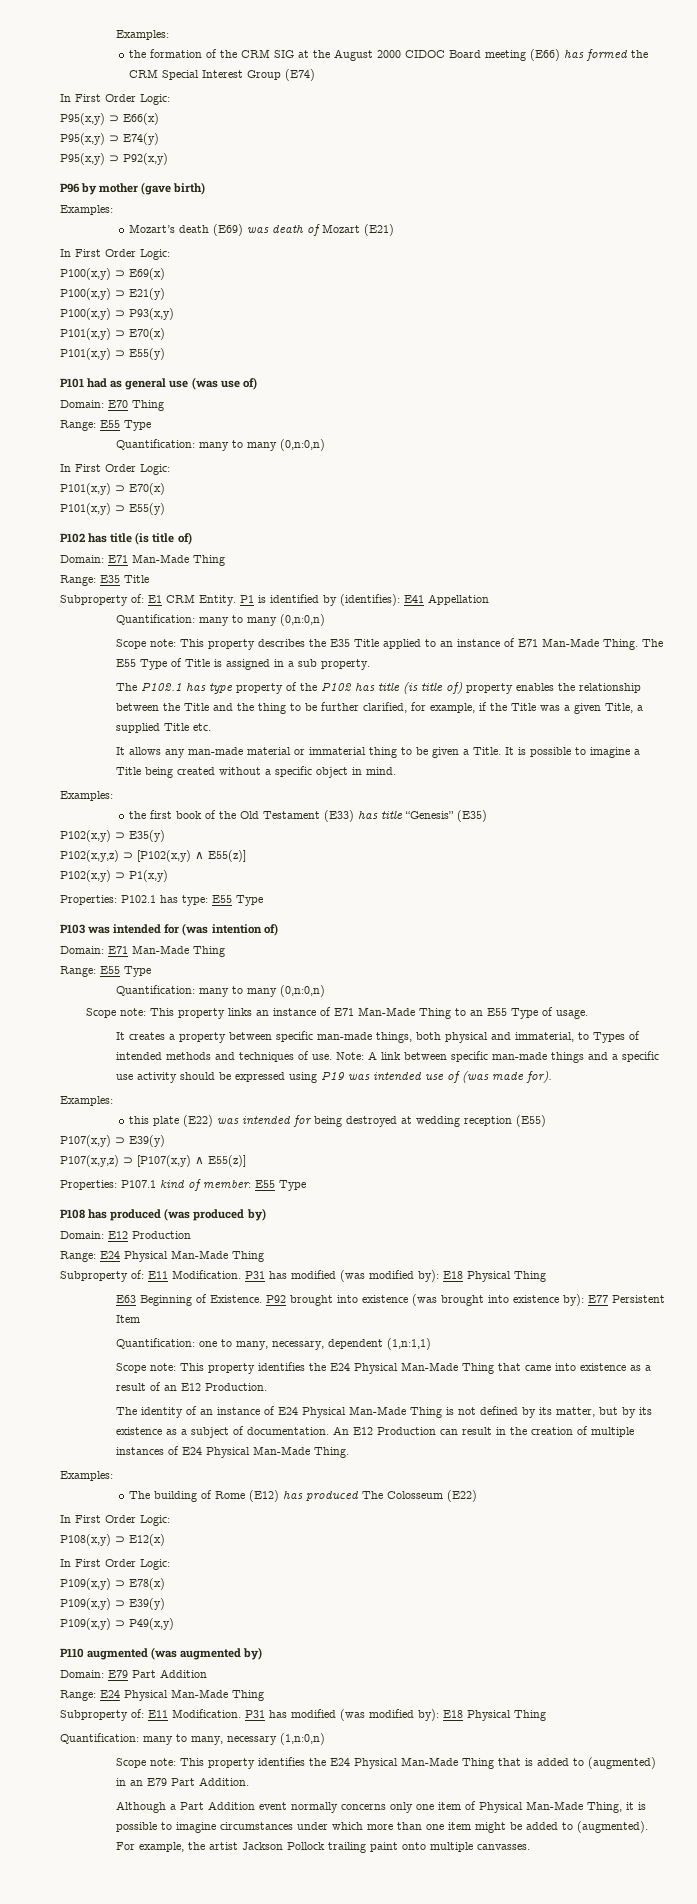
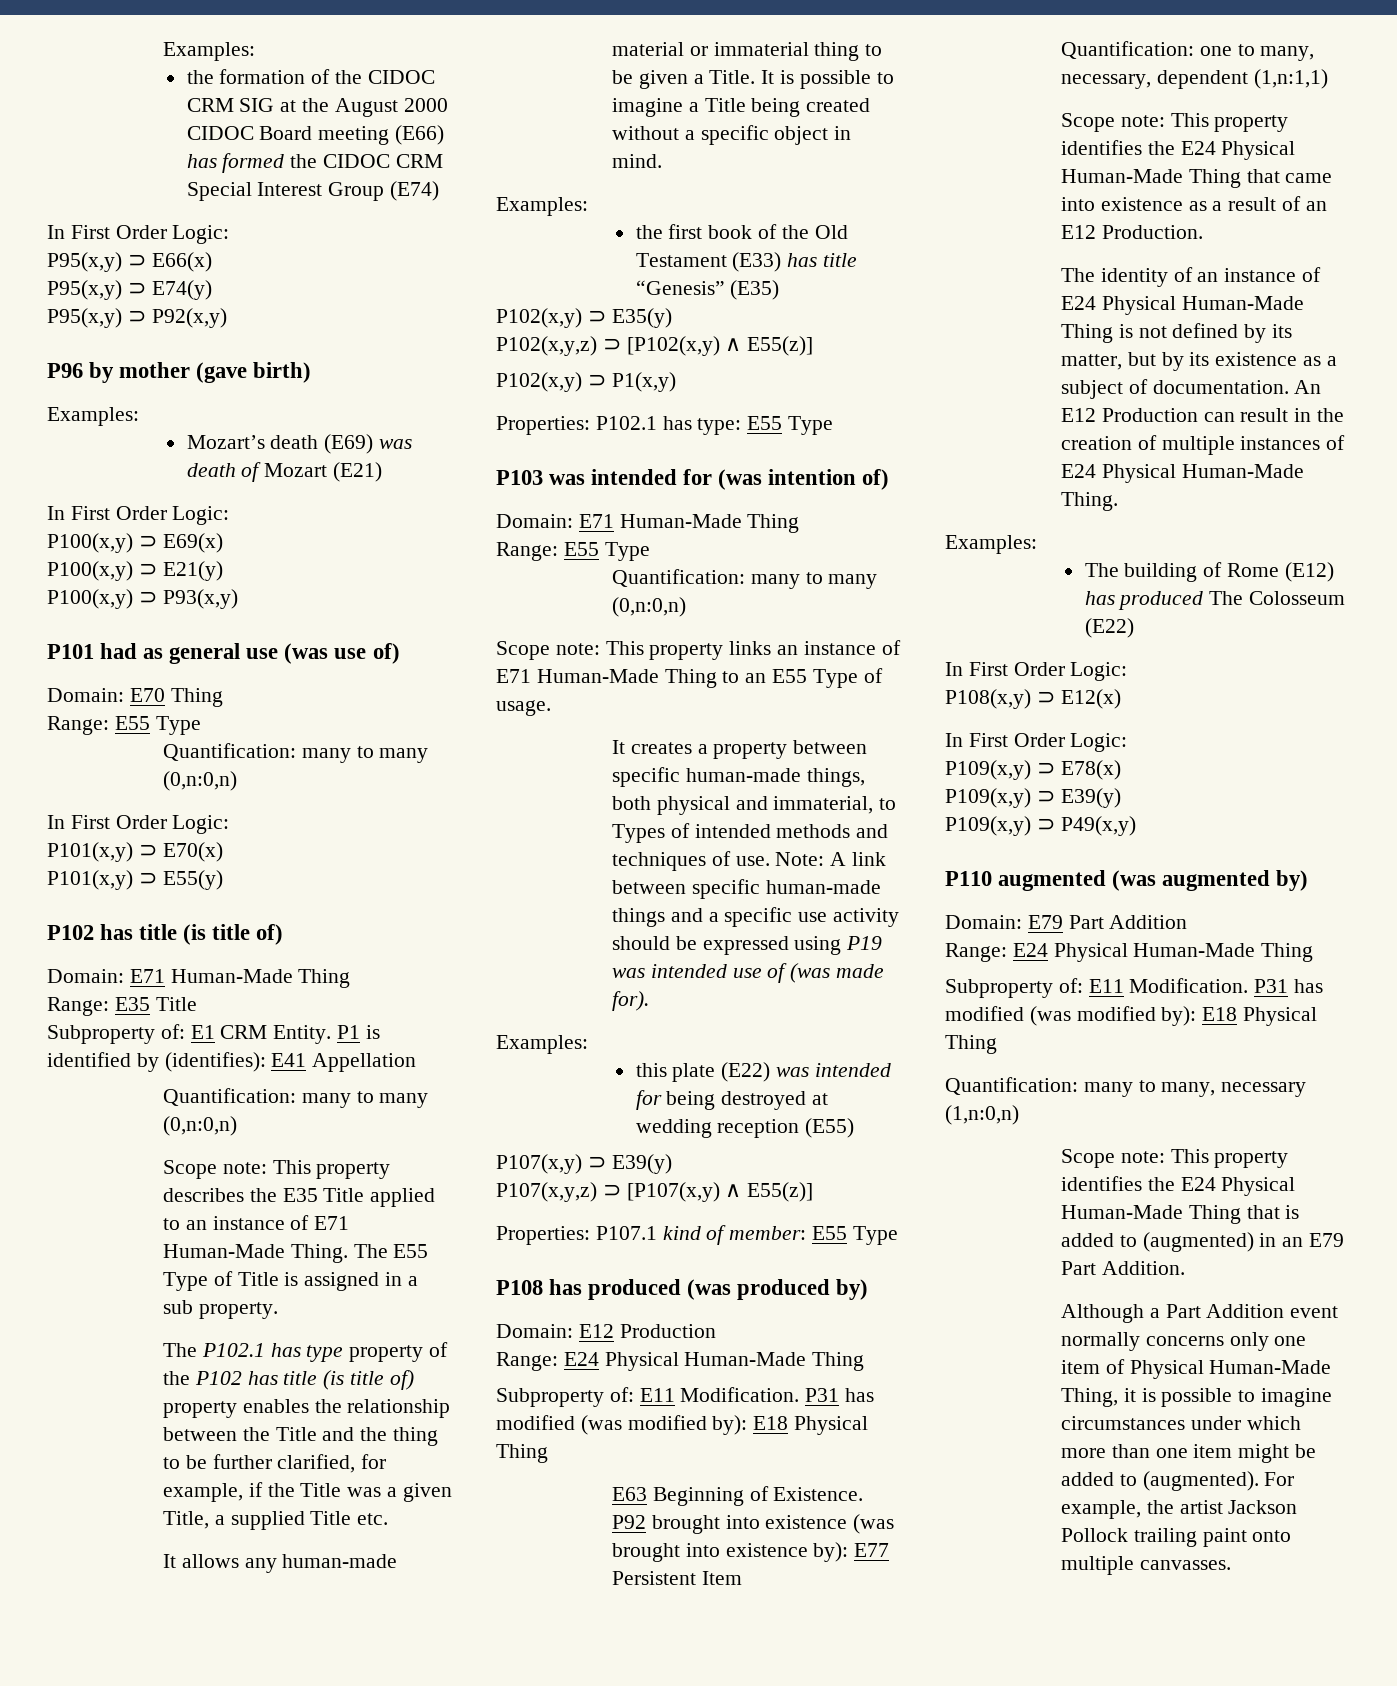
(237, 54) none -> [367,70,435,84] CIDOC
(648, 54) none -> [323,154,391,168] CIDOC
[60,328,165,340] [60,348,165,360] // P101(x,y) ⊃ E70(x) // P101(x,y) ⊃ E55(y) -> (238, 599) none
[132,554,189,563] Man-Made -> [170,969,293,983] Human-Made
[542,638,600,647] Man-Made -> [162,1244,285,1258] Human-Made
[188,747,244,755] man-made -> [282,1554,398,1568] human-made
[132,945,189,954] Man-Made -> [619,514,742,528] Human-Made
[358,1007,416,1016] Man-Made -> [536,669,659,683] Human-Made
[317,1032,373,1040] man-made -> [685,768,801,782] human-made
[492,1052,548,1060] man-made -> [765,880,881,894] human-made
[171,1250,228,1259] Man-Made -> [684,1352,807,1366] Human-Made
[401,1362,459,1371] Man-Made -> [1060,169,1183,183] Human-Made
[349,1406,407,1415] Man-Made -> [1181,296,1304,310] Human-Made
[253,1446,311,1455] Man-Made -> [1181,464,1304,478] Human-Made
[171,1689,228,1698] Man-Made -> [1133,943,1256,957] Human-Made
[401,1757,459,1766] Man-Made -> [1060,1205,1183,1219] Human-Made
[526,1801,584,1810] Man-Made -> [1209,1360,1332,1374] Human-Made

